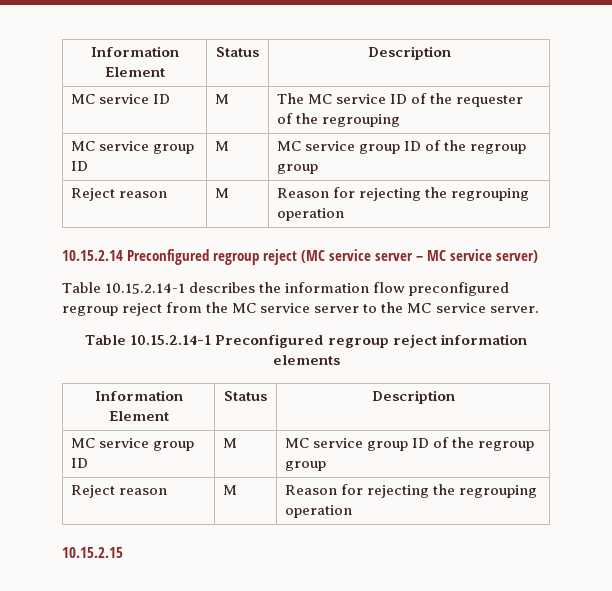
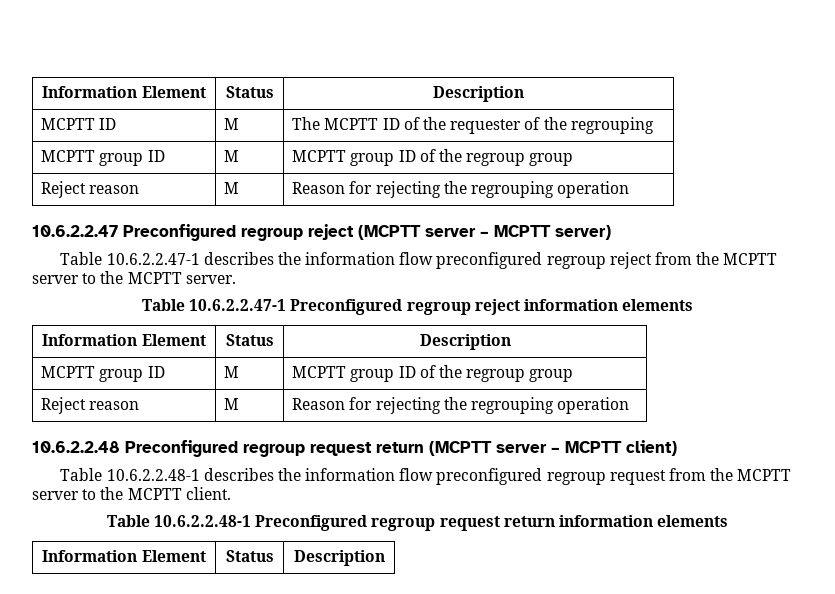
[90,46,179,57] [104,67,165,77] [216,47,259,57] [367,46,451,60] [71,94,150,104] Information Element | Status | Description // MC service -> [42,86,206,98] [225,86,274,98] [433,86,524,102] [41,118,96,130] Information Element | Status | Description // MCPTT
[308,94,387,104] MC service -> [324,118,379,130] MCPTT
[71,141,195,154] [71,161,89,171] [215,141,230,151] [277,141,356,151] MC service group ID | M | MC service -> [41,150,165,166] [224,150,240,162] [292,150,347,162] MCPTT group ID | M | MCPTT
[62,249,492,265] 10.15.2.14 Preconfigured regroup reject (MC service server – MC service -> [32,224,551,241] 10.6.2.2.47 Preconfigured regroup reject (MCPTT server – MCPTT
[105,283,186,294] 10.15.2.14-1 -> [106,253,200,265] 10.6.2.2.47-1
[232,302,486,313] MC service server to the MC service -> [723,253,778,265] [32,271,182,284] MCPTT server to the MCPTT
[130,335,212,345] 10.15.2.14-1 -> [189,299,287,311] 10.6.2.2.47-1
[71,438,195,451] [71,458,89,468] [223,438,238,448] [285,438,364,448] MC service group ID | M | MC service -> [41,366,165,382] [224,366,240,378] [292,366,347,378] MCPTT group ID | M | MCPTT
[62,547,123,558] 10.15.2.15 -> [32,440,677,457] [60,468,792,485] [32,487,231,500] [106,515,729,531] [42,550,206,562] [225,550,274,562] [293,550,385,566] 10.6.2.2.48 Preconfigured regroup request return (MCPTT server – MCPTT client) // Table 10.6.2.2.48-1 describes the information flow preconfigured regroup request from the MCPTT server to the MCPTT client. // Table 10.6.2.2.48-1 Preconfigured regroup request return information elements // Information Element | Status | Description

